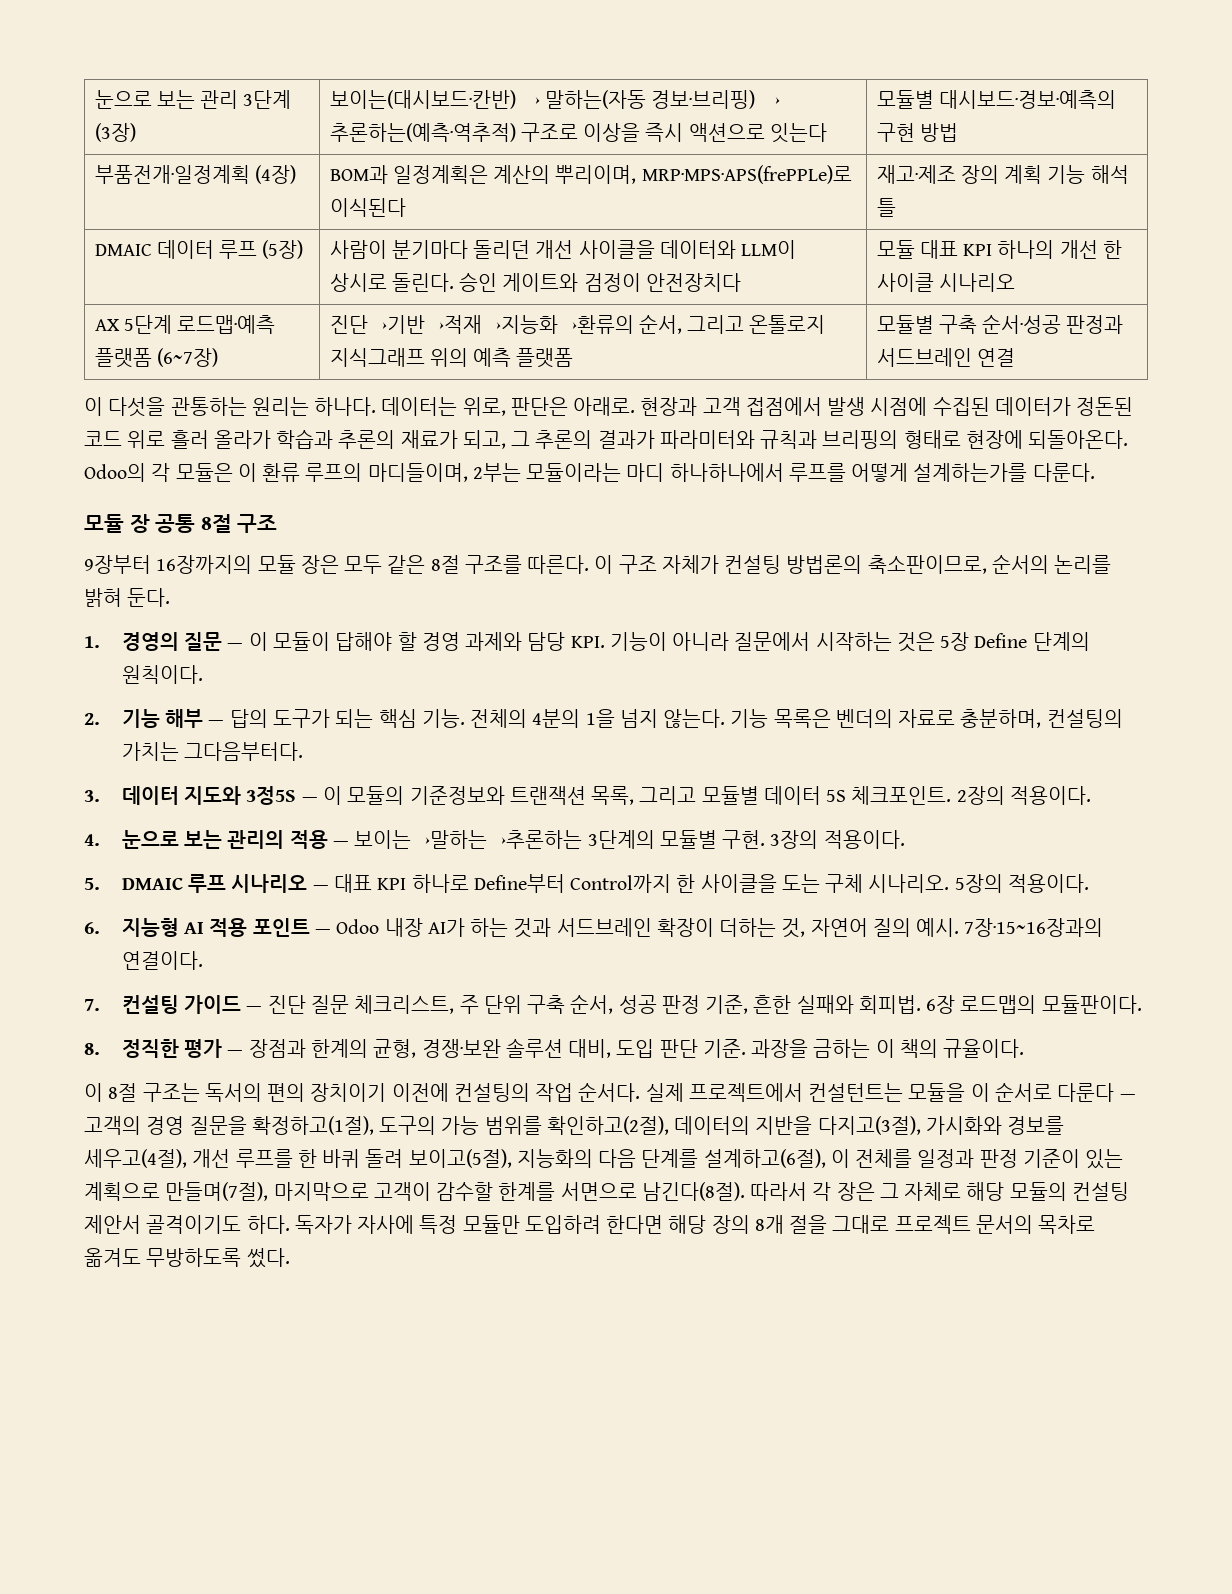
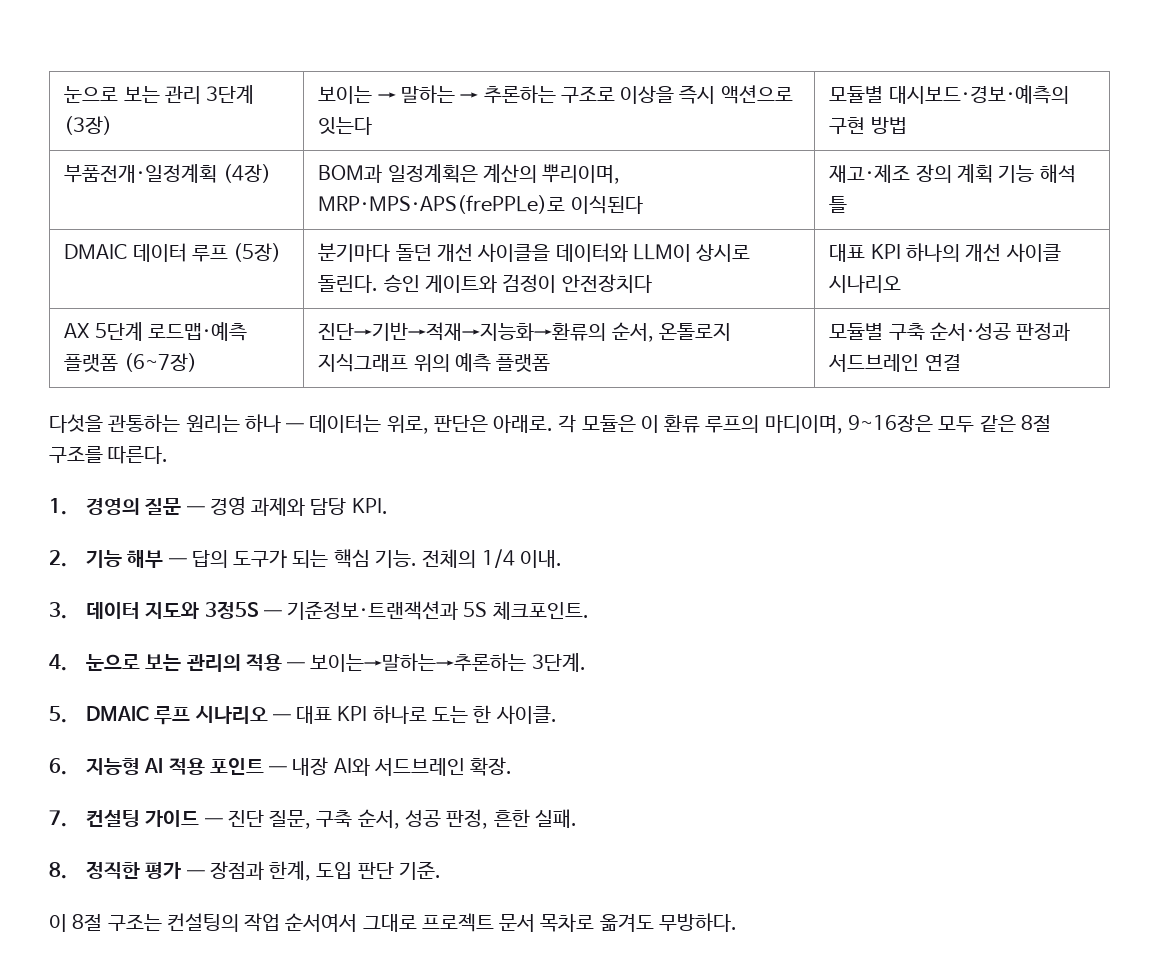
[329,90,780,109] [329,123,516,142] 보이는(대시보드·칸반) → 말하는(자동 경보·브리핑) → 추론하는(예측·역추적) -> [318,85,556,104] 보이는 → 말하는 → 추론하는
[329,240,531,259] 사람이 분기마다 돌리던 -> [318,243,432,262] 분기마다 돌던
[876,240,915,259] 모듈 -> (652, 283) none
[1102,240,1122,259] 한 -> (1002, 252) none
[687,315,745,334] 그리고 -> (654, 332) none
[84,397,103,416] 이 -> (961, 362) none
[314,397,377,416] 하나다. -> [244,414,305,433] 하나 —
[640,397,1134,416] [84,429,1129,449] [84,463,146,482] 현장과 고객 접점에서 발생 시점에 수집된 데이터가 정돈된 코드 위로 흘러 올라가 학습과 추론의 재료가 되고, 그 추론의 결과가 파라미터와 규칙과 브리핑의 형태로 현장에 되돌아온다. Odoo의 -> (554, 424) none
[367,463,1095,482] [84,514,278,533] [84,555,339,574] 마디들이며, 2부는 모듈이라는 마디 하나하나에서 루프를 어떻게 설계하는가를 다룬다. // 모듈 장 공통 8절 구조 // 9장부터 16장까지의 모듈 장은 -> [764,414,933,434] 마디이며, 9~16장은
[594,554,1112,574] [84,588,171,607] 이 구조 자체가 컨설팅 방법론의 축소판이므로, 순서의 논리를 밝혀 둔다. -> (169, 455) none
[248,632,417,651] 이 모듈이 답해야 할 -> (205, 509) none
[609,632,1090,652] [121,665,203,684] 기능이 아니라 질문에서 시작하는 것은 5장 Define 단계의 원칙이다. -> (388, 506) none
[532,709,1123,728] [121,742,304,761] 4분의 1을 넘지 않는다. 기능 목록은 벤더의 자료로 충분하며, 컨설팅의 가치는 그다음부터다. -> [481,549,562,568] 1/4 이내.
[323,786,821,805] 이 모듈의 기준정보와 트랜잭션 목록, 그리고 모듈별 데이터 -> [287,601,459,620] 기준정보·트랜잭션과
[956,786,1091,805] 2장의 적용이다. -> (589, 610) none
[587,830,905,849] 3단계의 모듈별 구현. 3장의 적용이다. -> [531,653,586,672] 3단계.
[473,874,1089,893] Define부터 Control까지 한 사이클을 도는 구체 시나리오. 5장의 적용이다. -> [431,705,557,724] 도는 한 사이클.
[336,918,1104,938] [121,951,203,970] Odoo 내장 AI가 하는 것과 서드브레인 확장이 더하는 것, 자연어 질의 예시. 7장·15~16장과의 연결이다. -> [292,757,513,776] 내장 AI와 서드브레인 확장.
[311,994,1142,1014] 질문 체크리스트, 주 단위 구축 순서, 성공 판정 기준, 흔한 실패와 회피법. 6장 로드맵의 모듈판이다. -> [269,809,577,829] 질문, 구축 순서, 성공 판정, 흔한 실패.
[311,1038,1025,1058] [84,1082,1136,1102] [84,1116,1065,1135] [84,1149,1124,1169] [84,1182,1129,1201] [84,1215,828,1234] 한계의 균형, 경쟁·보완 솔루션 대비, 도입 판단 기준. 과장을 금하는 이 책의 규율이다. // 이 8절 구조는 독서의 편의 장치이기 이전에 컨설팅의 작업 순서다. 실제 프로젝트에서 컨설턴트는 모듈을 이 순서로 다룬다 — 고객의 경영 질문을 확정하고(1절), 도구의 가능 범위를 확인하고(2절), 데이터의 지반을 다지고(3절), 가시화와 경보를 세우고(4절), 개선 루프를 한 바퀴 돌려 보이고(5절), 지능화의 다음 단계를 설계하고(6절), 이 전체를 일정과 판정 기준이 있는 계획으로 만들며(7절), 마지막으로 고객이 감수할 한계를 서면으로 남긴다(8절). 따라서 각 장은 그 자체로 해당 모듈의 컨설팅 제안서 골격이기도 하다. 독자가 자사에 특정 모듈만 도입하려 한다면 해당 장의 8개 절을 -> [269,861,441,881] [49,913,358,932] 한계, 도입 판단 기준. // 이 8절 구조는 컨설팅의 작업 순서여서
[975,1215,1033,1234] 문서의 -> [499,914,536,932] 문서
[146,1248,290,1268] 무방하도록 썼다. -> [658,913,737,932] 무방하다.

